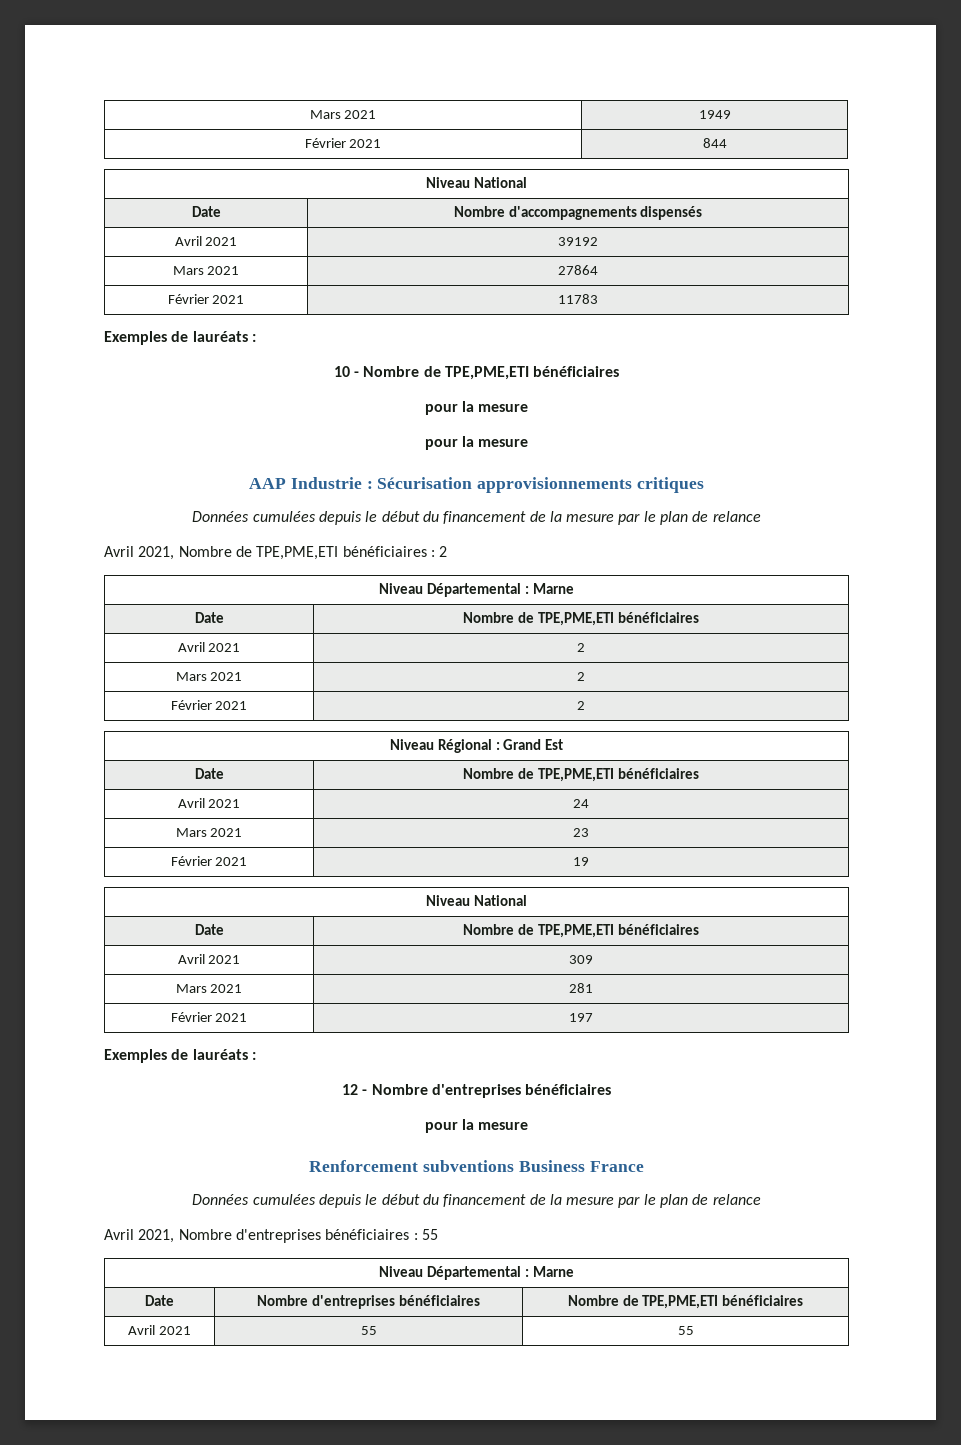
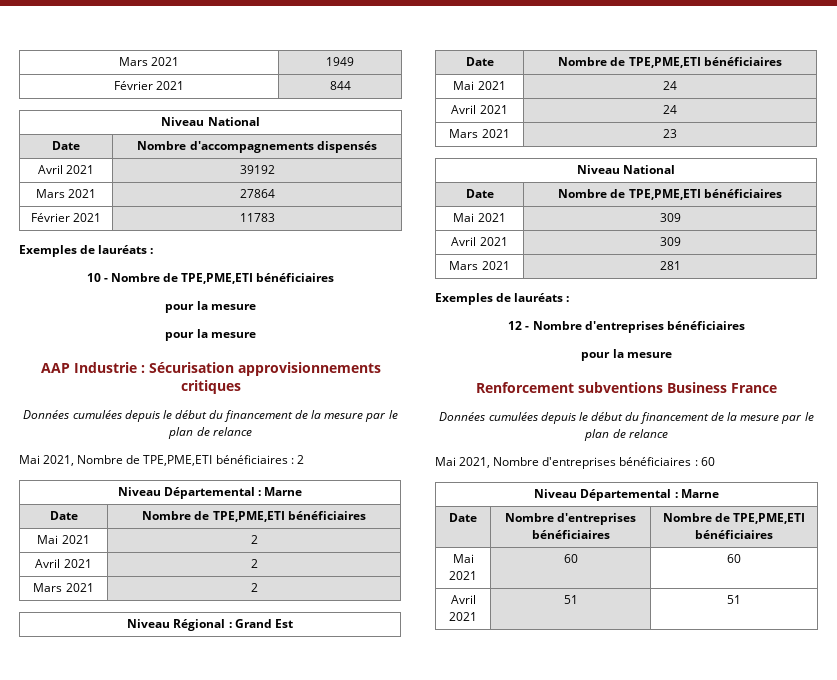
[104,546,134,557] Avril -> [19,455,40,464] Mai
(699, 617) none -> [37,535,90,544] [250,535,258,544] // Mai 2021 | 2
[170,700,248,710] [577,701,585,710] // Février 2021 | 2 -> (258, 587) none
(699, 773) none -> [453,81,506,90] [663,81,677,90] // Mai 2021 | 24
[170,856,248,866] [573,857,589,866] // Février 2021 | 19 -> (677, 133) none
(699, 929) none -> [453,213,506,222] [659,213,681,222] // Mai 2021 | 309
[170,1012,248,1022] [569,1013,593,1022] // Février 2021 | 197 -> (681, 265) none
[104,1229,134,1240] Avril -> [435,457,456,466] Mai
[421,1229,438,1240] 55 -> [700,457,715,466] 60
[128,1325,191,1335] [360,1326,377,1335] [677,1326,694,1335] // Avril 2021 | 55 | 55 -> [452,554,474,563] [449,571,477,580] [563,554,578,563] [727,554,741,563] [450,595,476,604] [449,612,477,621] [563,595,578,604] [727,595,741,604] // Mai 2021 | 60 | 60 // Avril 2021 | 51 | 51

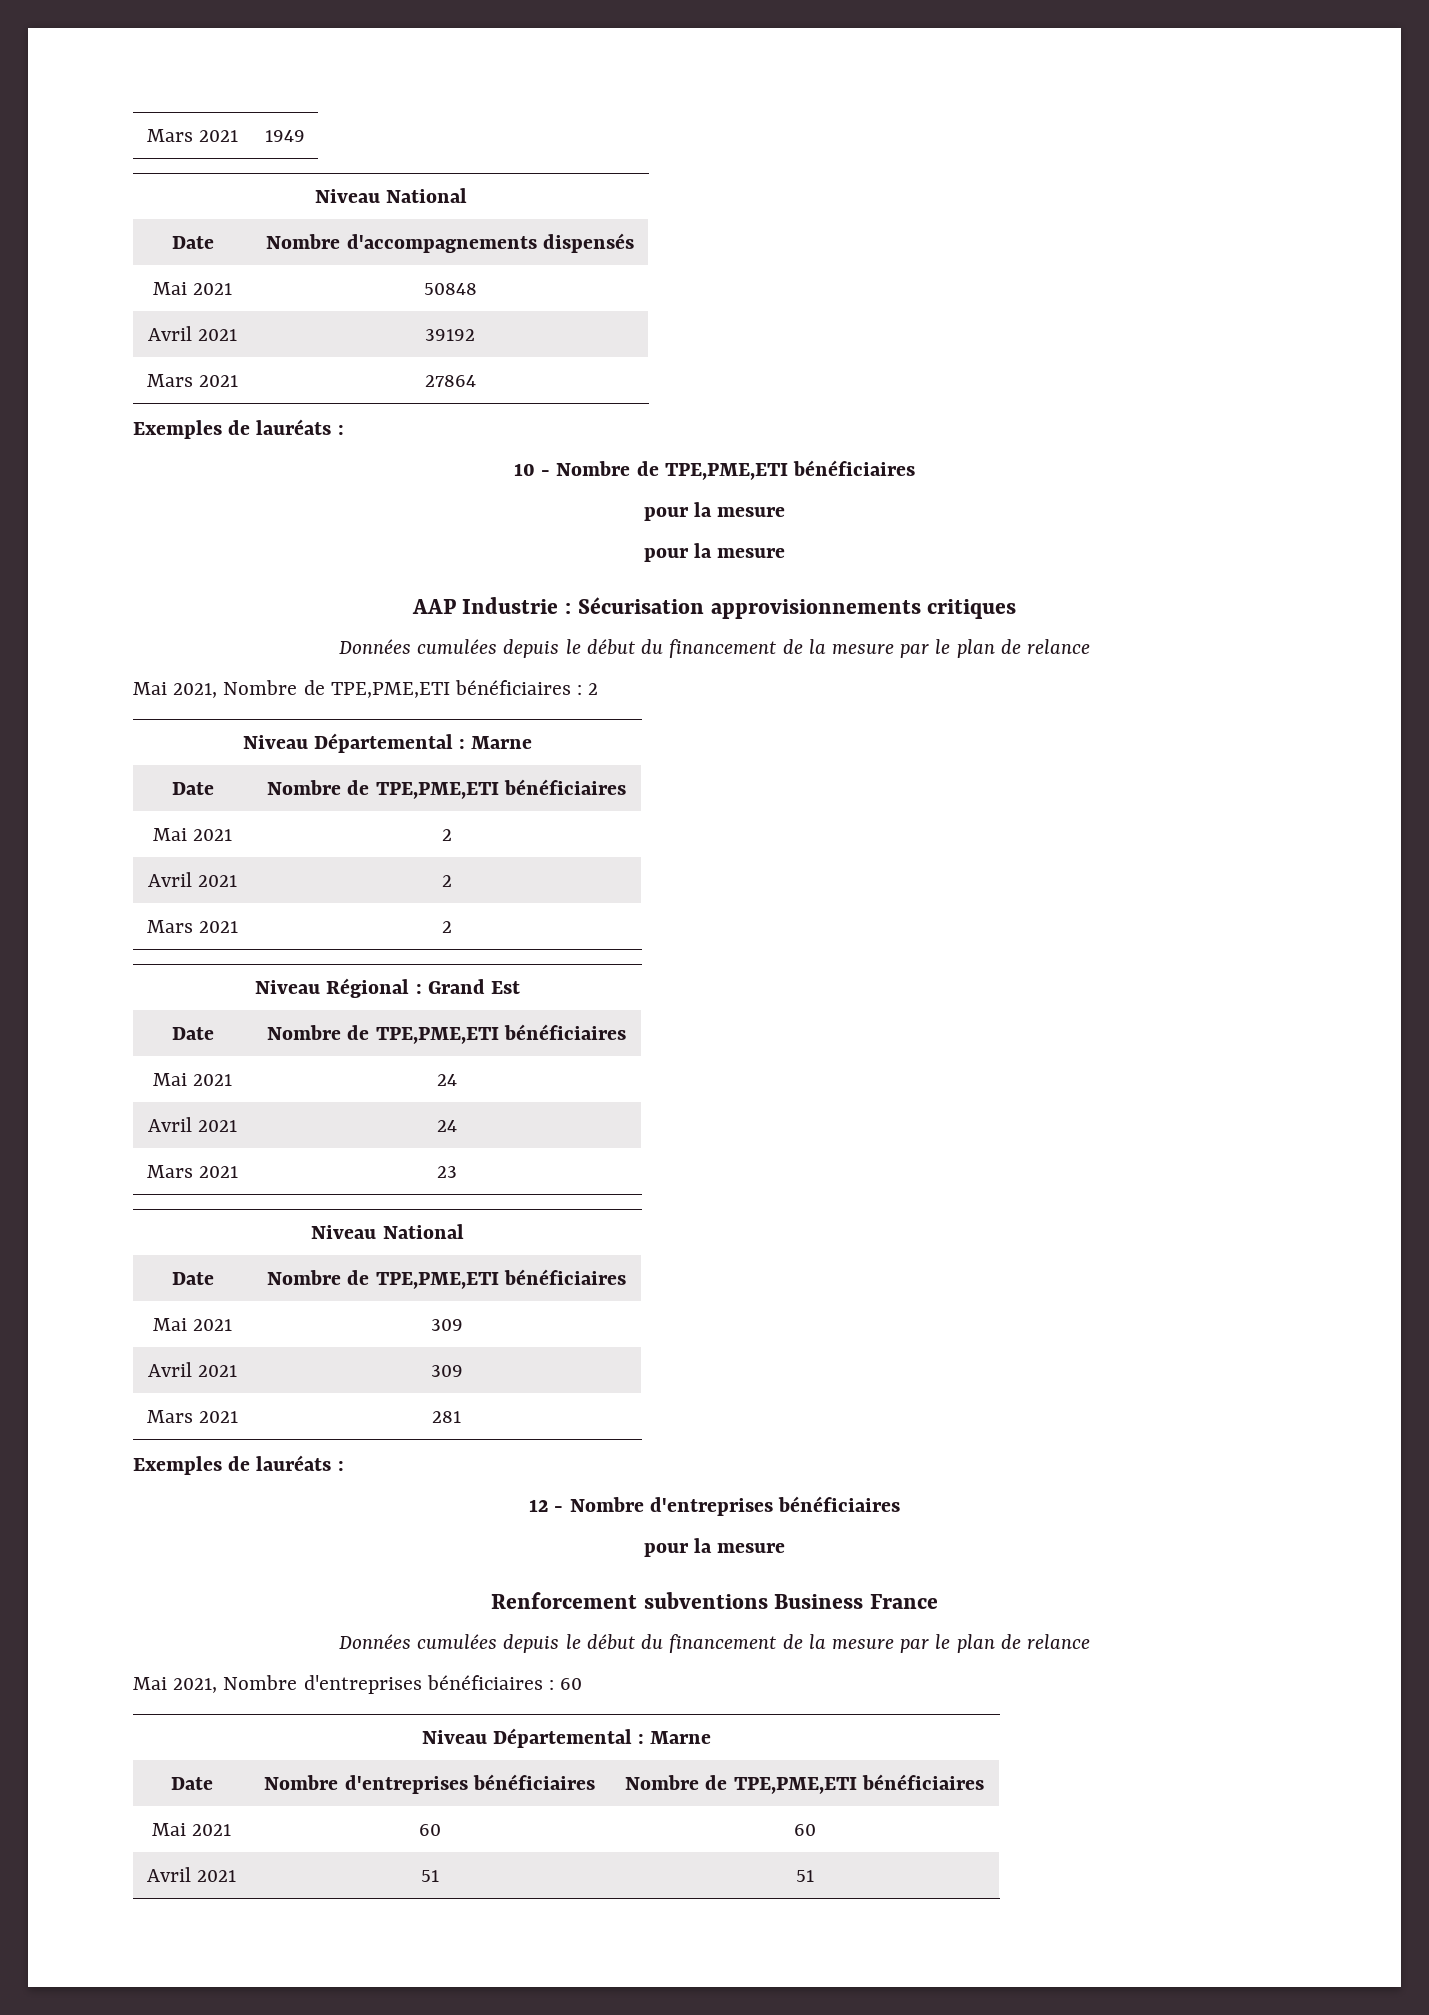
[113,81,185,90] [329,81,351,90] // Février 2021 | 844 -> (305, 136) none
(377, 147) none -> [152,282,233,295] [423,283,477,295] // Mai 2021 | 50848
[30,213,102,222] [239,213,275,222] // Février 2021 | 11783 -> (476, 381) none

